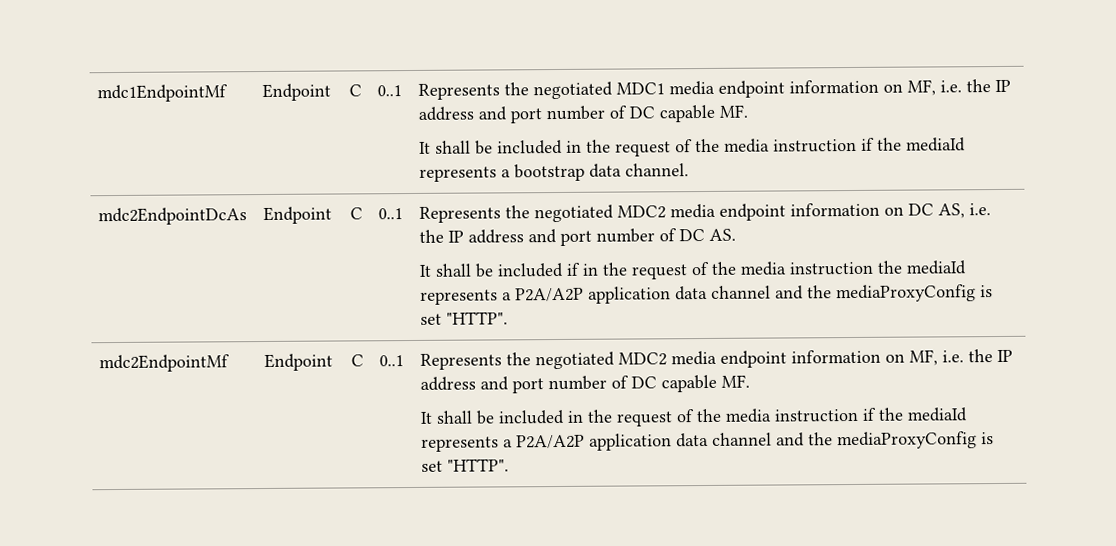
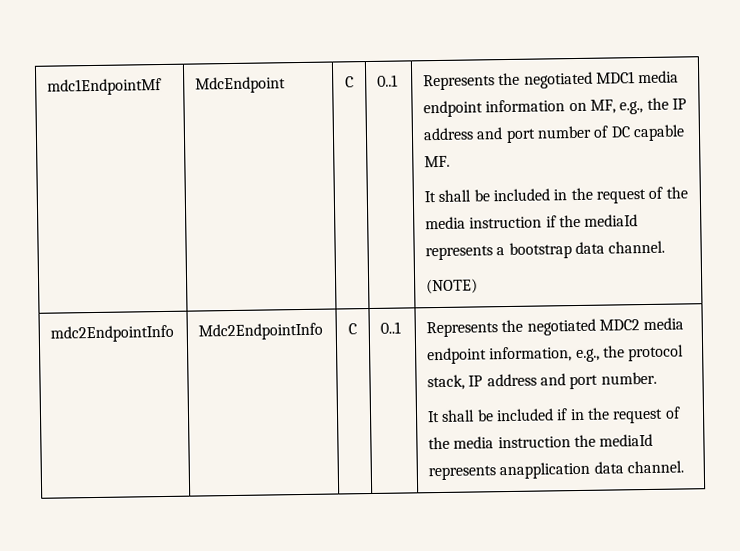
[262,83,332,102] Endpoint -> [195,76,287,94] MdcEndpoint
[940,80,963,93] i.e. -> [619,101,644,115] e.g.,
[98,207,248,226] [263,206,333,225] [349,207,363,220] [378,208,404,220] [419,202,992,223] [419,228,737,246] // mdc2EndpointDcAs | Endpoint | C | 0..1 | Represents the negotiated MDC2 media endpoint information on DC AS, i.e. the IP address and port number of DC AS. -> [426,278,479,295] [50,324,175,343] [198,322,324,341] [348,323,357,335] [380,321,402,334] [426,317,685,338] [427,344,685,365] [427,371,657,391] // (NOTE) // mdc2EndpointInfo | Mdc2EndpointInfo | C | 0..1 | Represents the negotiated MDC2 media endpoint information, e.g., the protocol stack, IP address and port number.
[502,284,994,304] [420,311,509,325] [99,354,231,373] [264,353,334,371] [350,354,364,367] [379,355,405,367] [420,349,1014,370] [420,374,751,394] [420,407,969,427] [421,431,995,452] [421,458,510,472] a P2A/A2P application data channel and the mediaProxyConfig is set "HTTP". // mdc2EndpointMf | Endpoint | C | 0..1 | Represents the negotiated MDC2 media endpoint information on MF, i.e. the IP address and port number of DC capable MF. // It shall be included in the request of the media instruction if the mediaId represents a P2A/A2P application data channel and the mediaProxyConfig is set "HTTP". -> [499,460,685,480] anapplication data channel.

